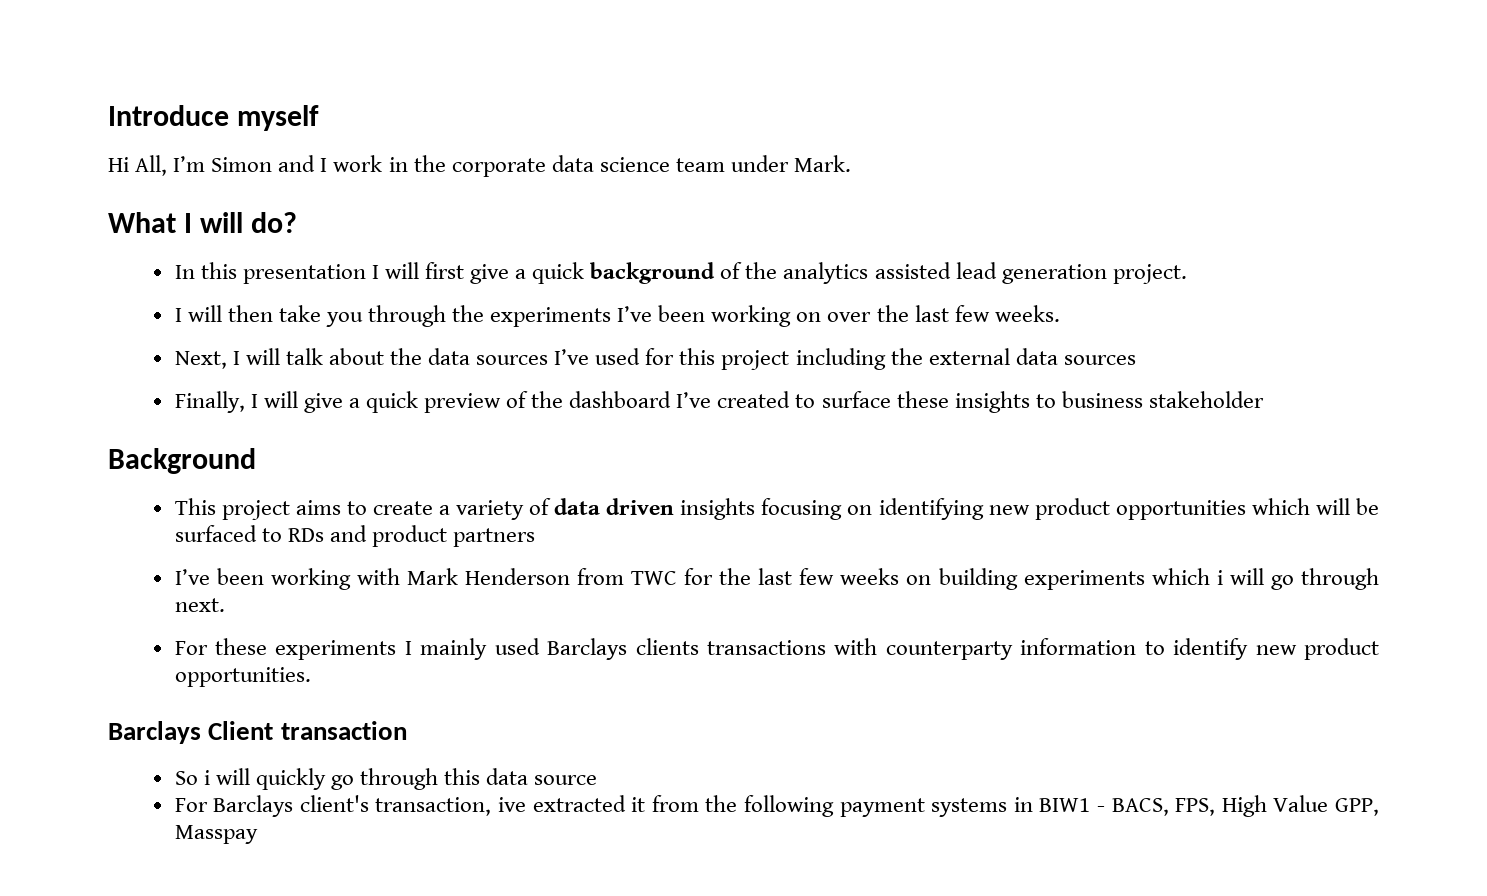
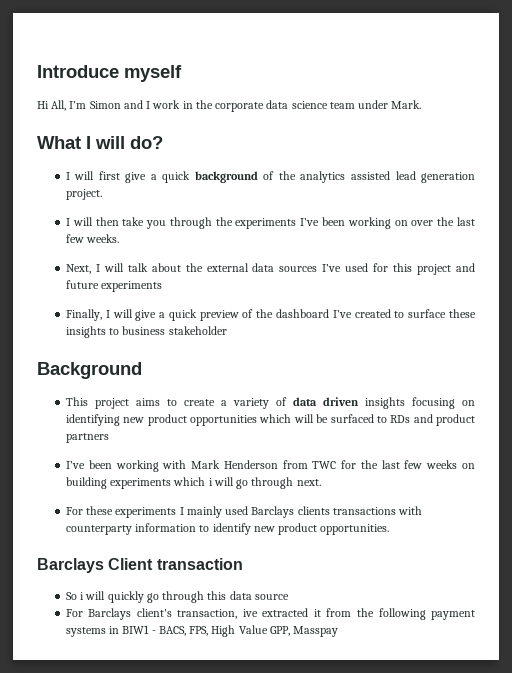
[174,262,366,284] In this presentation -> (163, 142) none
(422, 356) none -> [206,263,249,272] external
[795,348,1136,370] including the external data sources -> [456,263,475,272] [65,280,163,292] and future experiments

